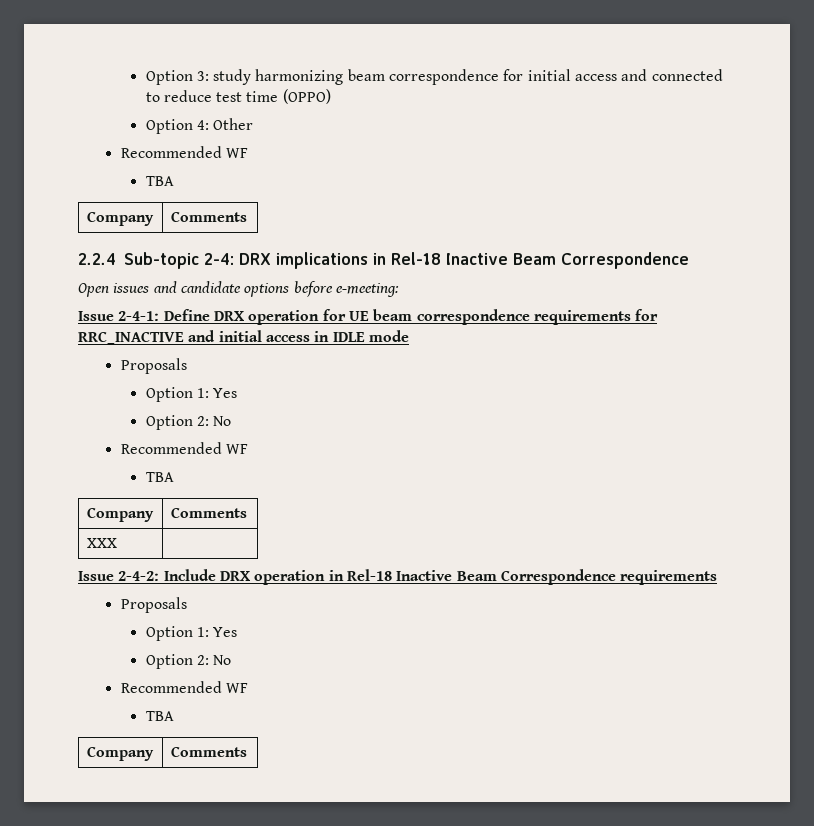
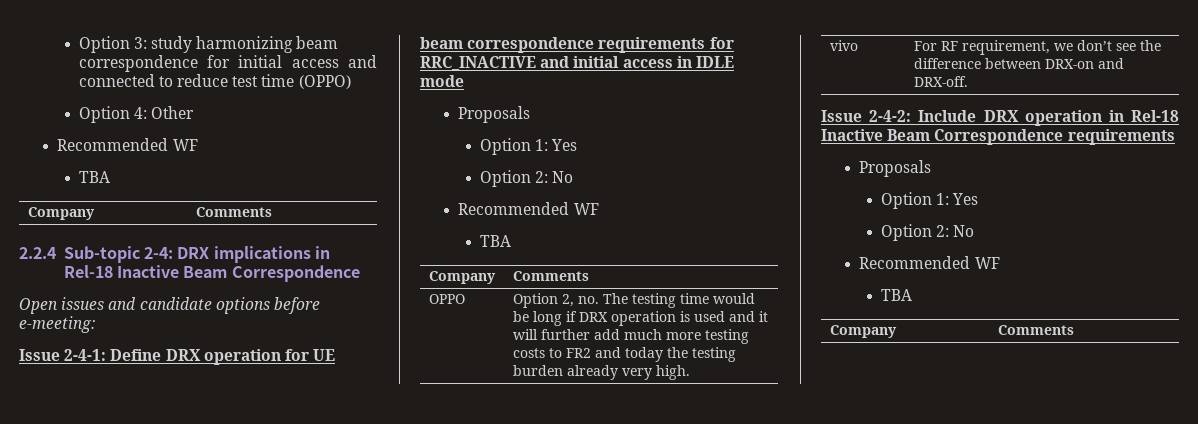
[86,538,117,548] XXX | -> [428,294,465,304] [512,293,755,308] [512,311,768,326] [512,329,749,344] [512,347,736,362] [512,365,690,380] [829,40,858,51] [913,40,1161,55] [913,58,1124,69] [913,76,968,87] OPPO | Option 2, no. The testing time would be long if DRX operation is used and it will further add much more testing costs to FR2 and today the testing burden already very high. // vivo | For RF requirement, we don’t see the difference between DRX-on and DRX-off.

